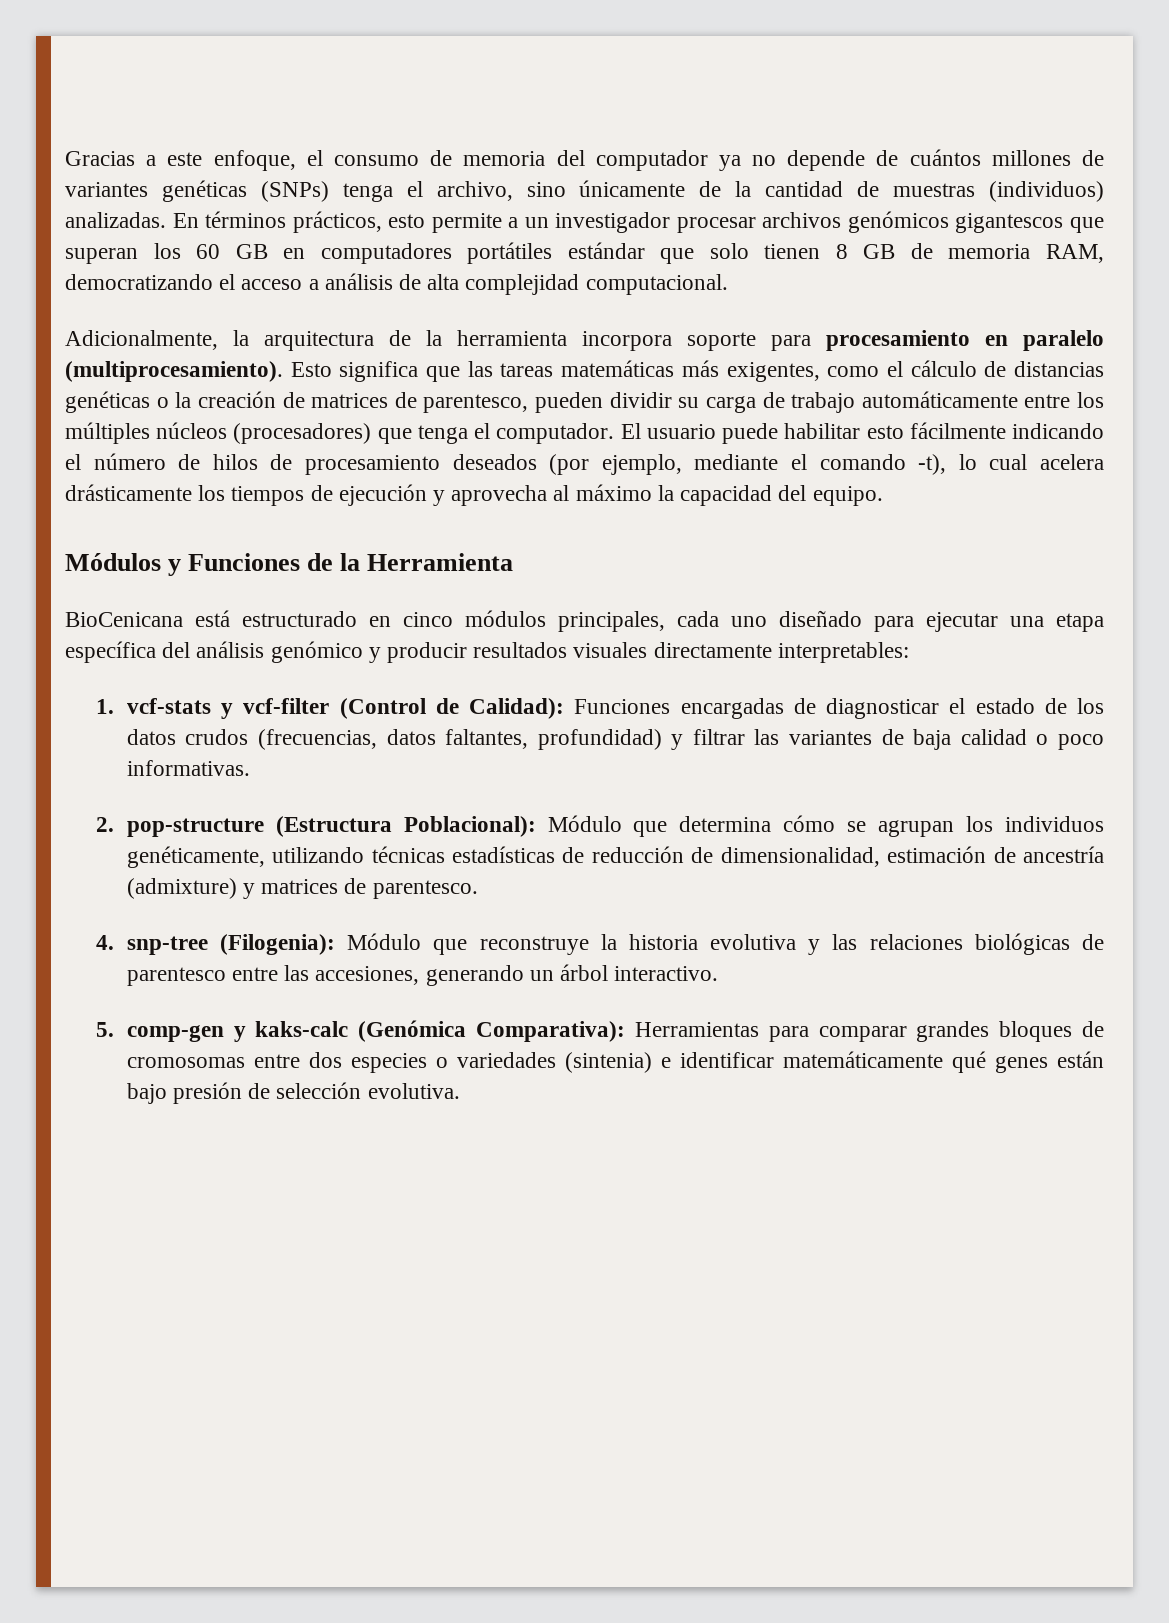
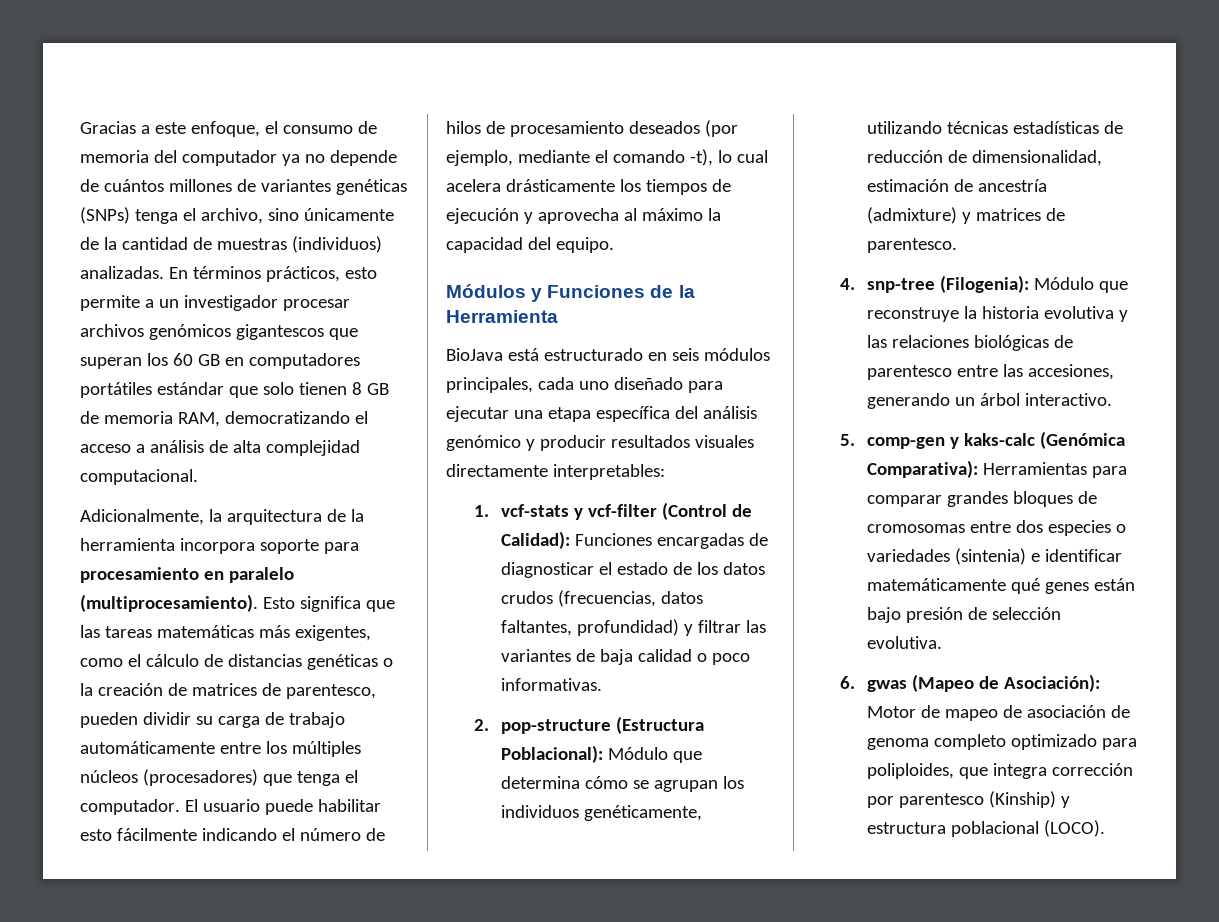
[65,612,183,627] BioCenicana -> [446,348,503,361] BioJava
[403,612,453,627] cinco -> [671,348,699,361] seis
(460, 1091) none -> [839,674,1101,692] [867,705,1130,721] [867,734,1138,750] [867,763,1134,779] [867,791,1071,808] [867,820,1106,837] // 6. gwas (Mapeo de Asociación): Motor de mapeo de asociación de genoma completo optimizado para poliploides, que integra corrección por parentesco (Kinship) y estructura poblacional (LOCO).

